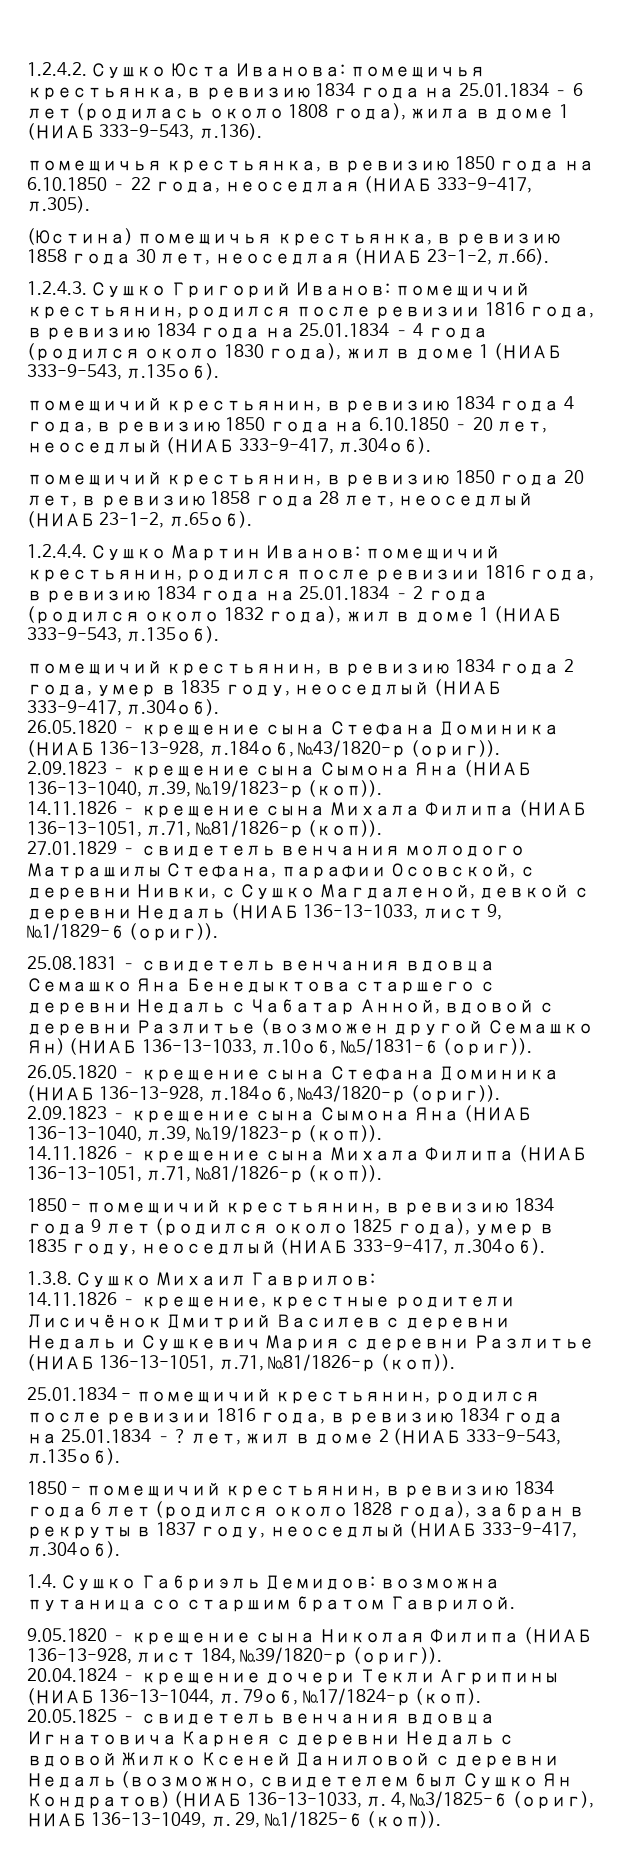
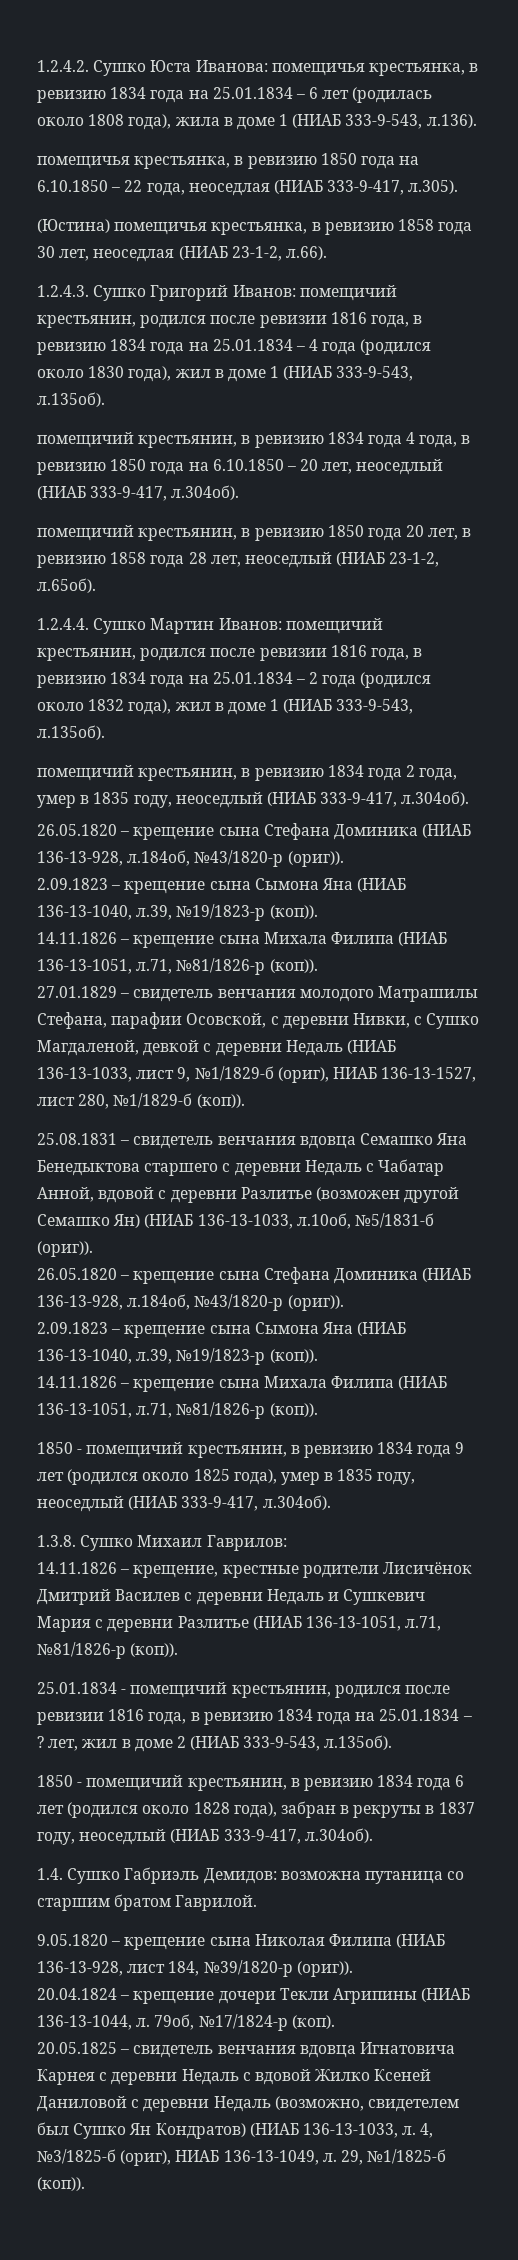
[129,923,219,941] (ориг)). -> [277,1067,477,1083] [37,1093,245,1109] (ориг), НИАБ 136-13-1527, лист 280, №1/1829-б (коп)).

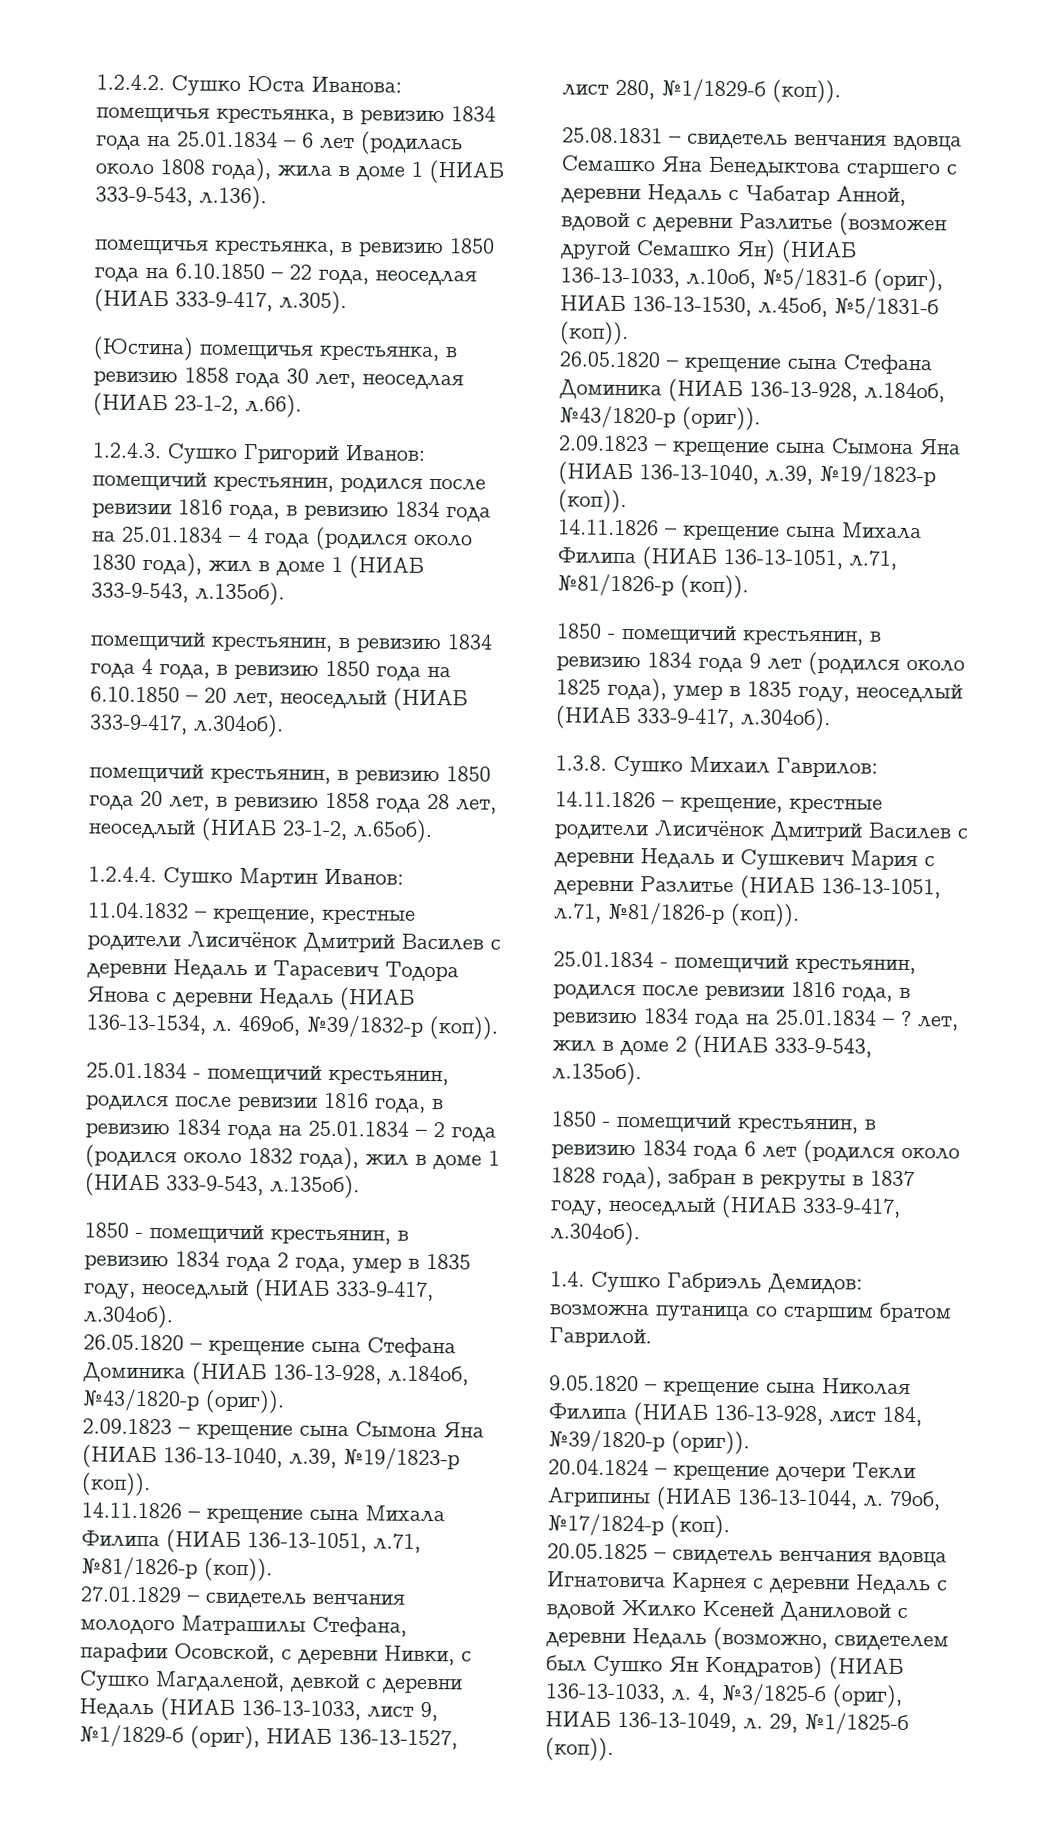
(282, 624) none -> [88,902,416,925] [87,931,501,953] [87,959,459,982] [87,986,415,1011] [86,1014,499,1040] [86,1062,201,1079] // 11.04.1832 – крещение, крестные родители Лисичёнок Дмитрий Василев с деревни Недаль и Тарасевич Тодора Янова с деревни Недаль (НИАБ 136-13-1534, л. 469об, №39/1832-р (коп)). // 25.01.1834 -
(105, 732) none -> [84,1222,143,1238] 1850 -
[37,1241,93,1257] (ориг)). -> [873,268,943,293] [560,295,939,320] [560,321,629,346] (ориг), НИАБ 136-13-1530, л.45об, №5/1831-б (коп)).

